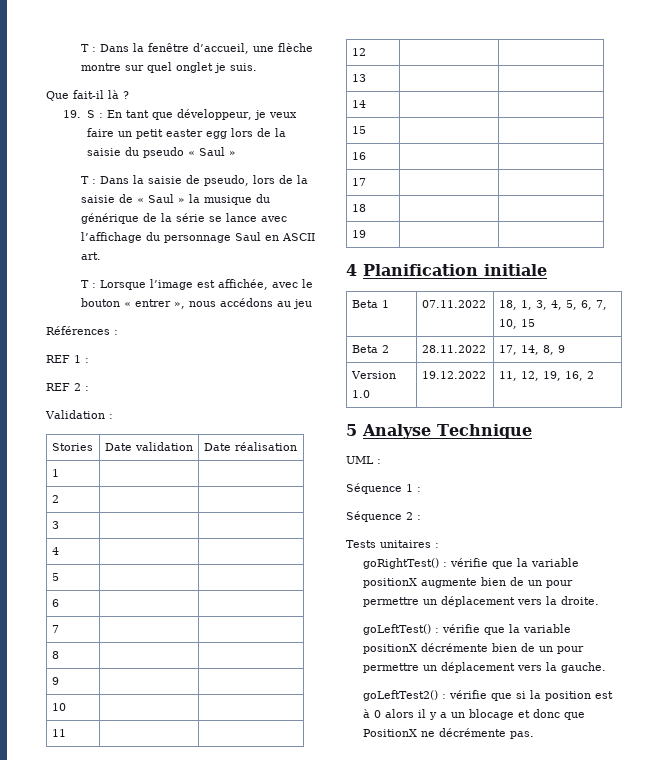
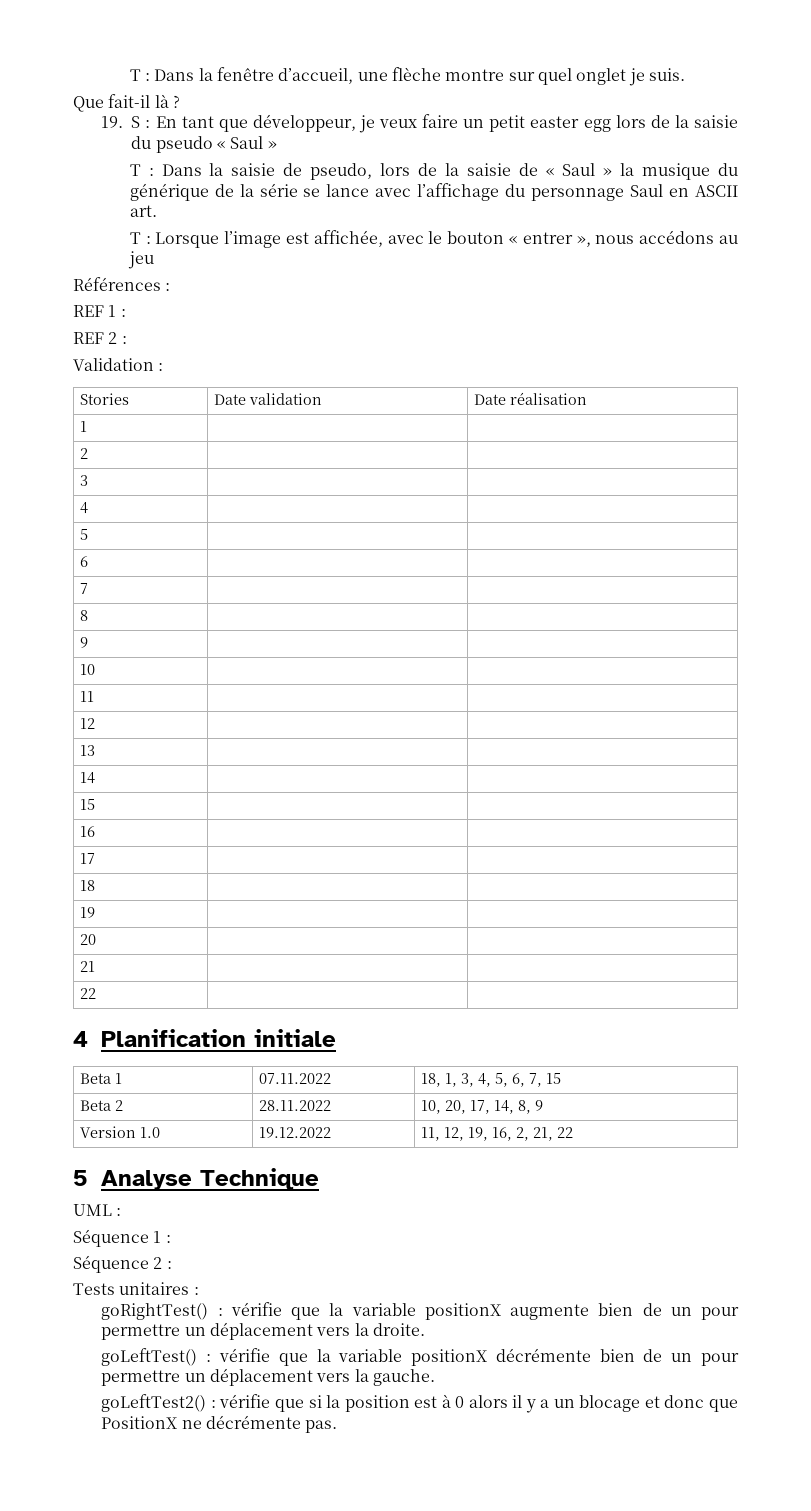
(366, 234) none -> [80,934,97,945] [80,961,96,972] [80,988,97,999] // 20 | | // 21 | | // 22 | |
[498,319,517,329] 10, -> (543, 1080) none
(486, 349) none -> [421,1100,467,1114] 10, 20,
[586,371,594,379] 2 -> [516,1127,574,1141] 2, 21, 22

